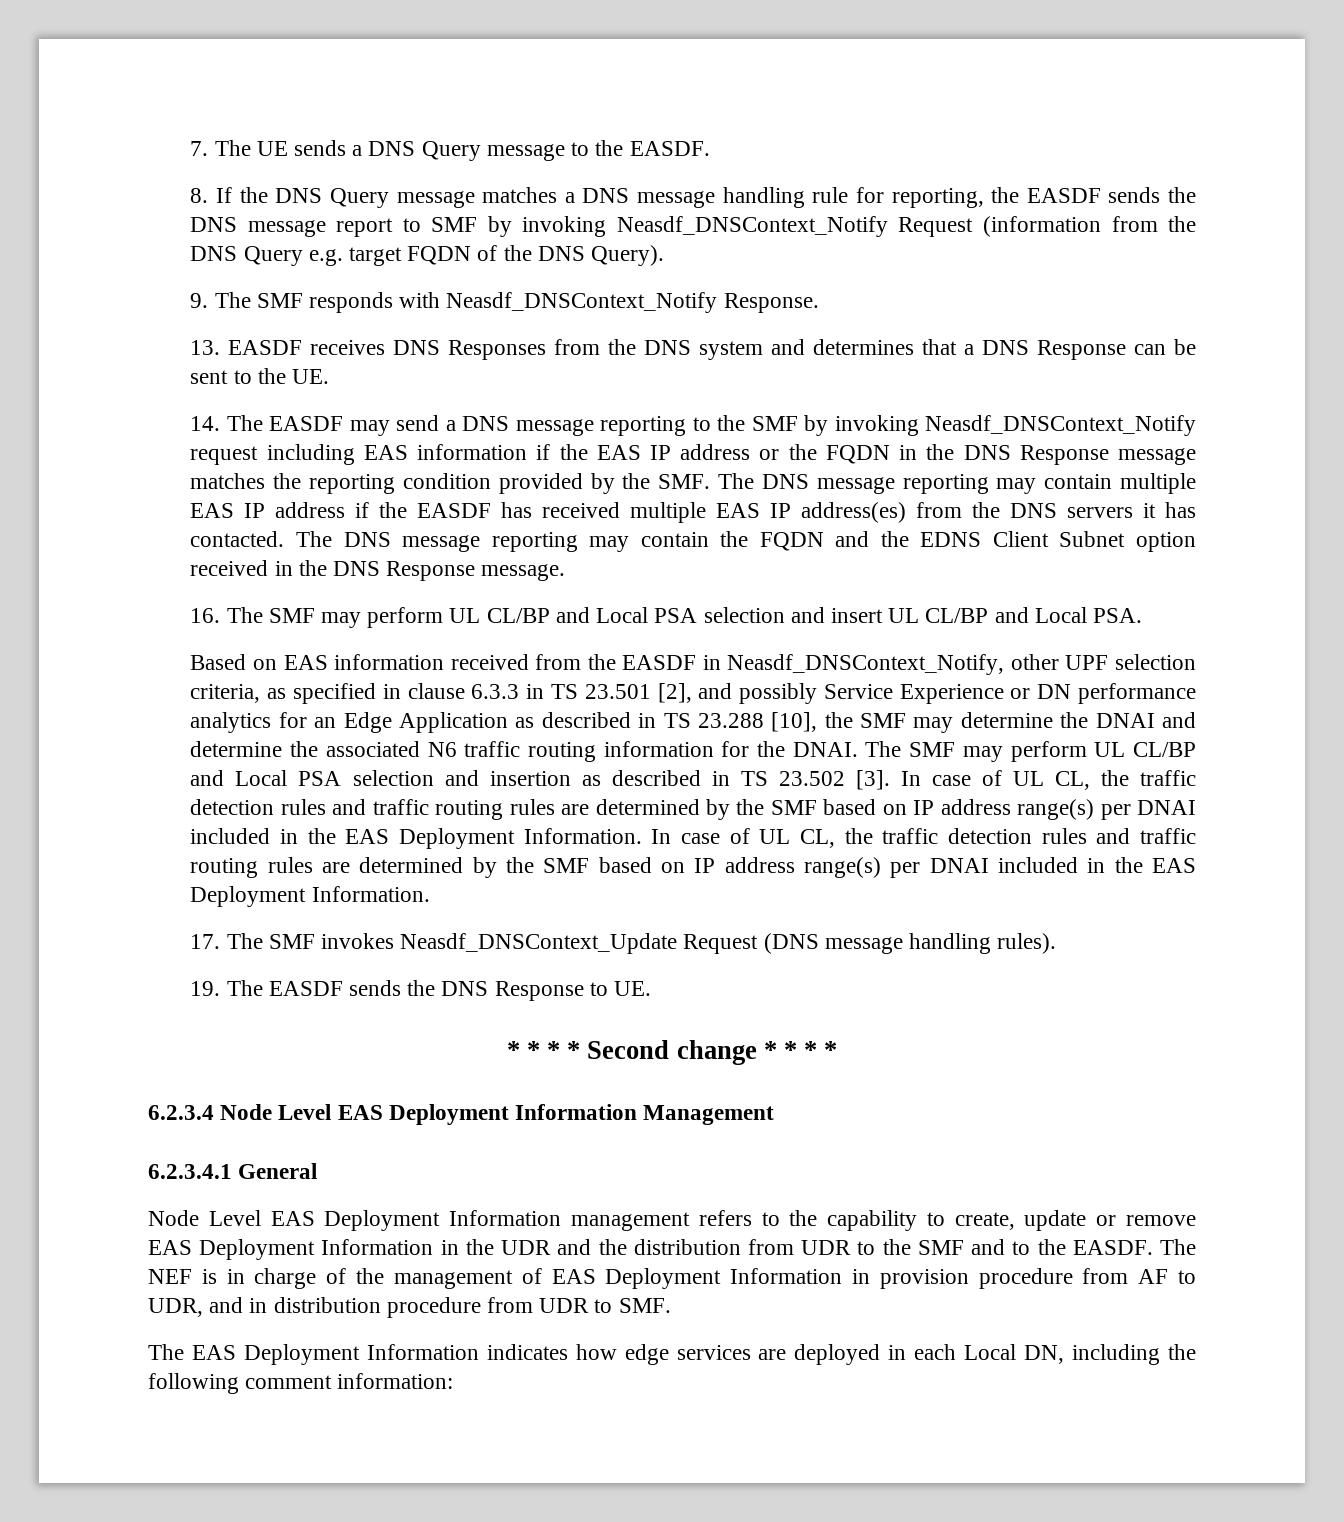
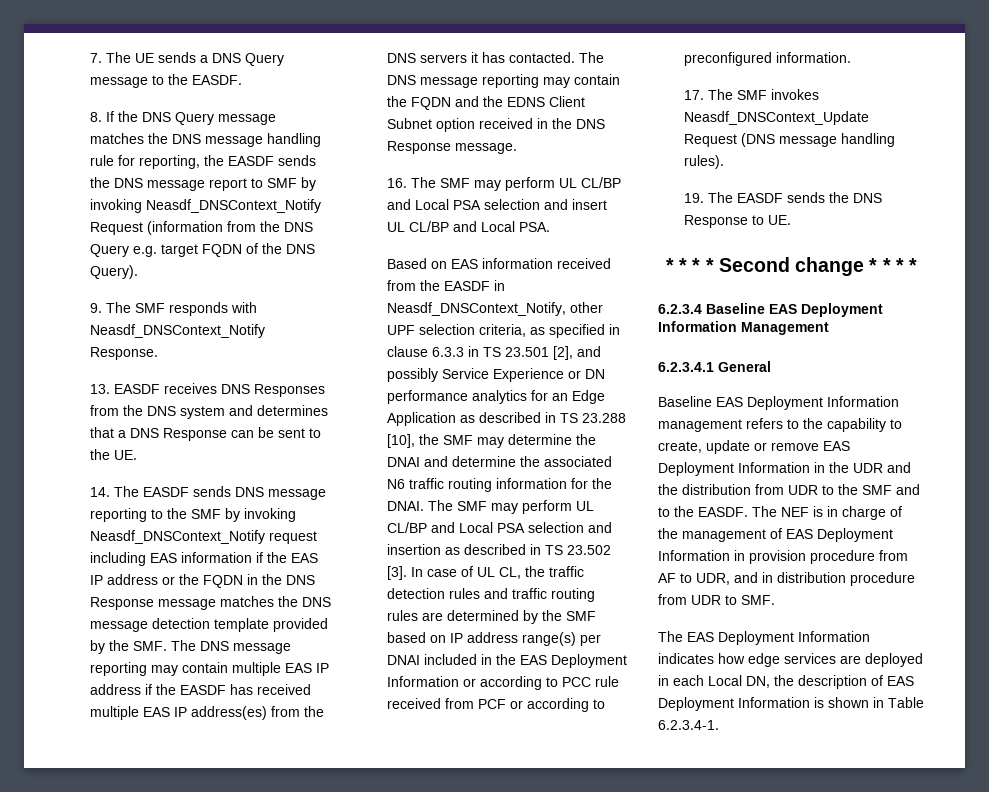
[564,192,575,203] a -> [147,133,168,144] the
[349,415,456,436] may send a -> [192,486,231,497] sends
[309,473,491,494] reporting condition -> [301,597,331,607] [89,618,269,632] DNS message detection template
[523,828,1196,848] [190,857,1196,878] [190,886,430,907] Information. In case of UL CL, the traffic detection rules and traffic routing rules are determined by the SMF based on IP address range(s) per DNAI included in the EAS Deployment Information. -> [386,676,619,690] [386,698,605,712] [683,52,851,66] Information or according to PCC rule received from PCF or according to preconfigured information.
[220,1104,332,1120] Node Level -> [706,303,765,314] Baseline
[148,1210,261,1226] Node Level -> [658,396,712,407] Baseline
[1072,1344,1196,1365] [148,1373,454,1394] including the following comment information: -> [774,675,914,689] [658,697,924,711] [658,720,719,730] the description of EAS Deployment Information is shown in Table 6.2.3.4-1.

